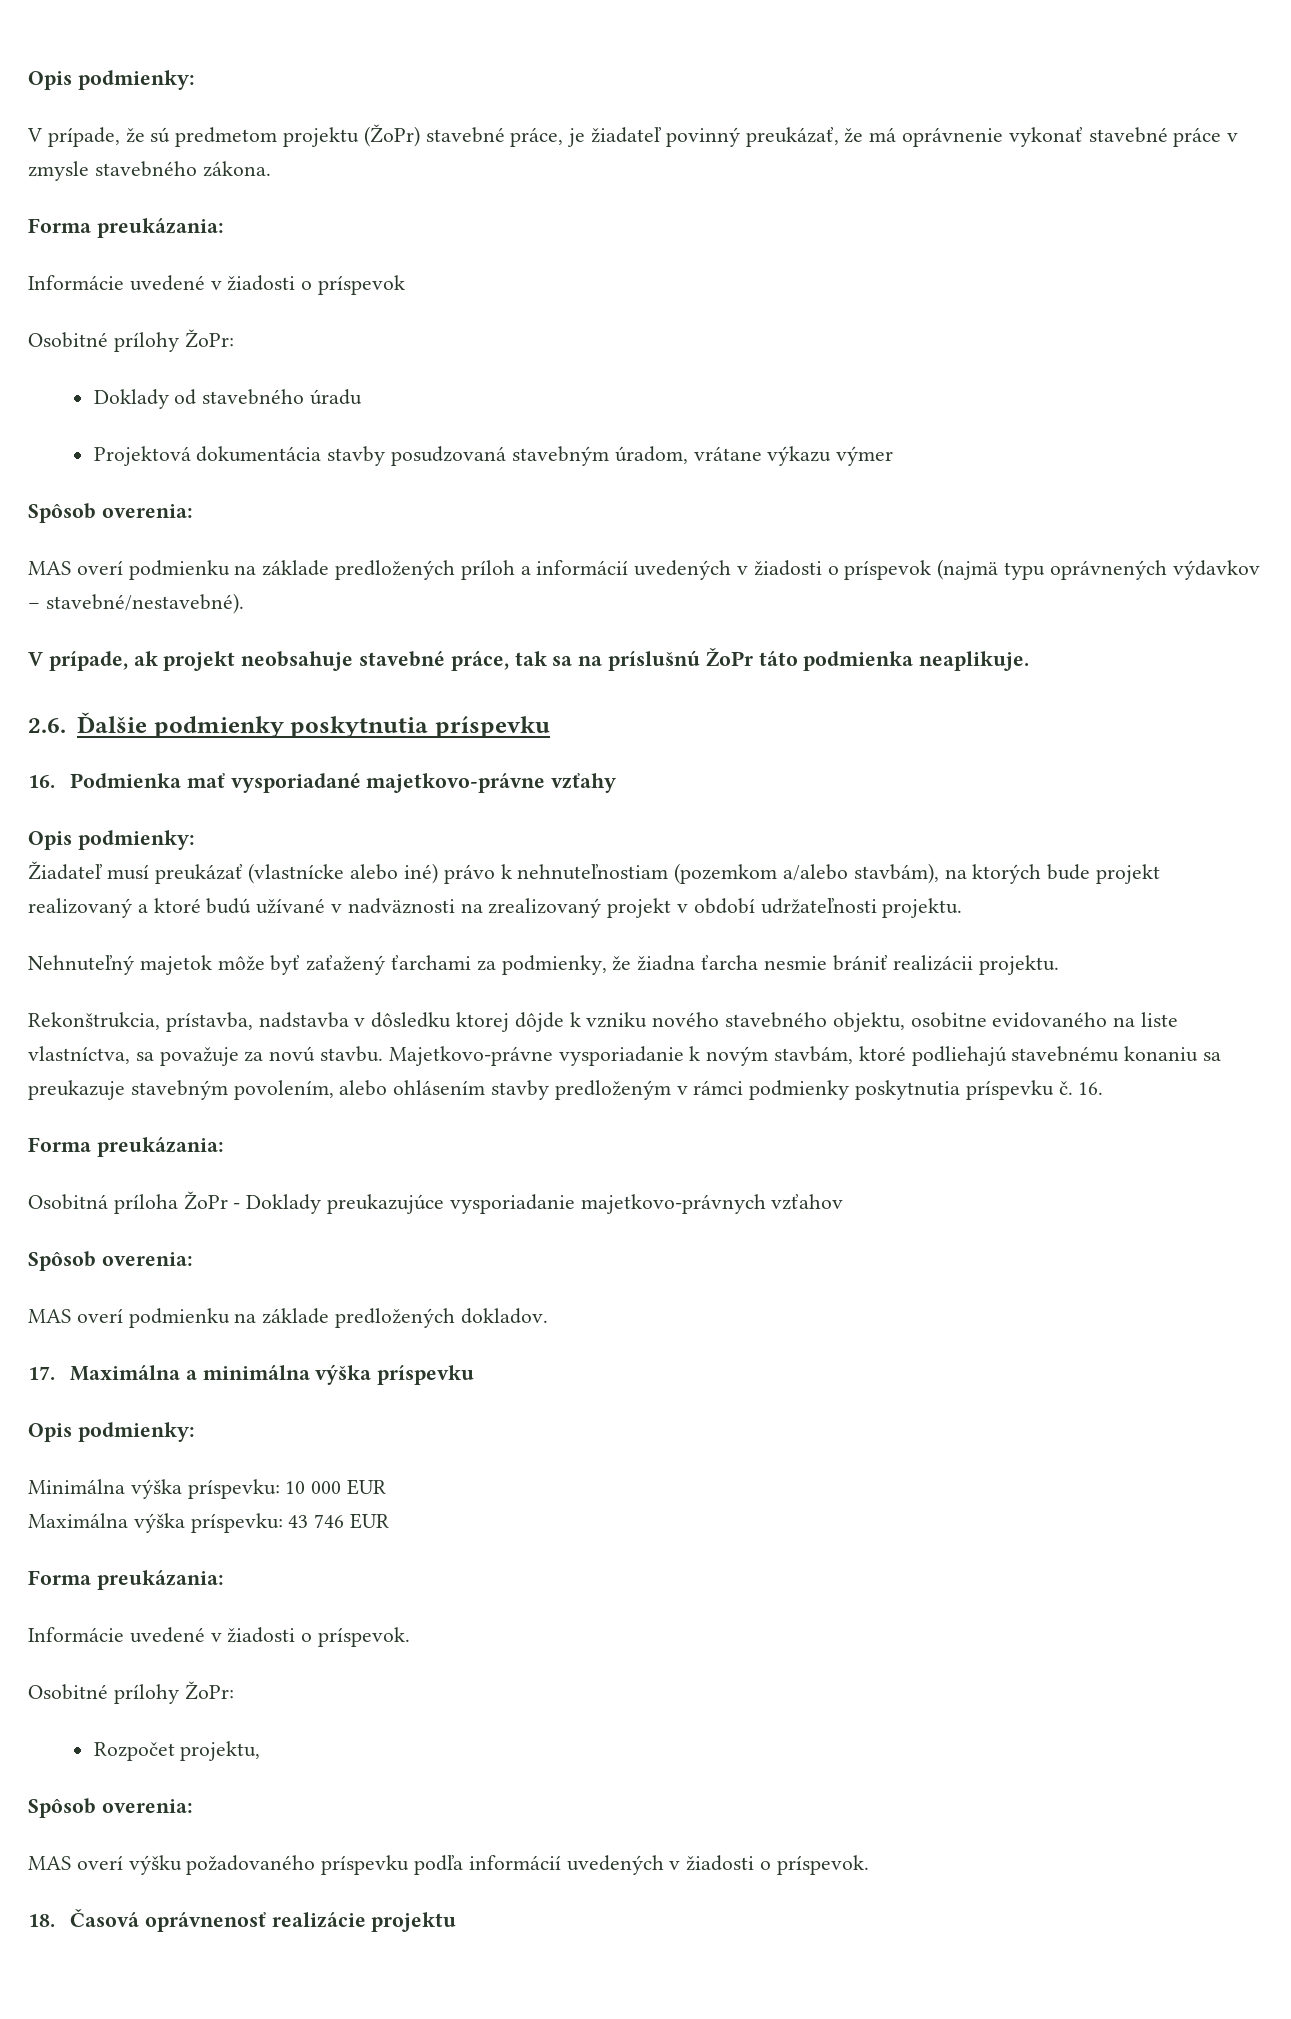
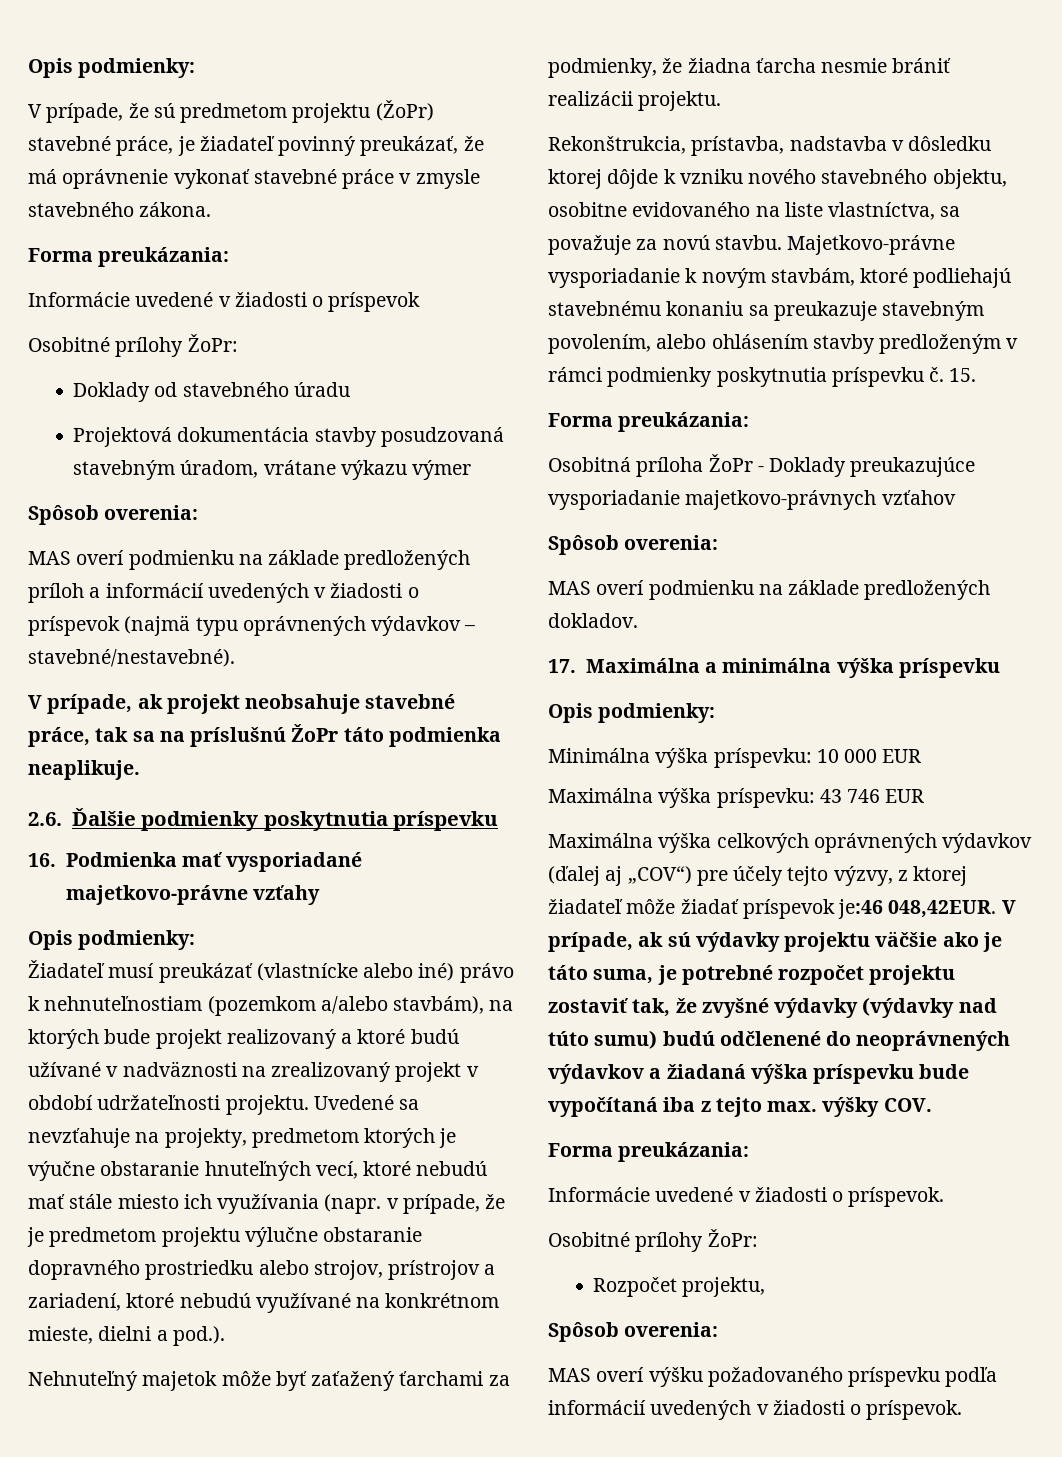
(963, 908) none -> [313,1095,420,1110] [28,1128,457,1148] [28,1161,488,1181] [28,1194,506,1214] [27,1227,423,1247] [28,1260,496,1280] [28,1293,500,1313] [28,1326,225,1346] Uvedené sa nevzťahuje na projekty, predmetom ktorých je výučne obstaranie hnuteľných vecí, ktoré nebudú mať stále miesto ich využívania (napr. v prípade, že je predmetom projektu výlučne obstaranie dopravného prostriedku alebo strojov, prístrojov a zariadení, ktoré nebudú využívané na konkrétnom mieste, dielni a pod.).
[1078,1082,1104,1095] 16. -> [949,368,977,382] 15.
(390, 1521) none -> [548,833,1033,853] [548,866,968,886] [548,899,1016,919] [548,931,1002,952] [548,965,956,985] [548,997,997,1018] [548,1030,1011,1051] [548,1064,970,1084] [548,1097,932,1117] // Maximálna výška celkových oprávnených výdavkov (ďalej aj „COV“) pre účely tejto výzvy, z ktorej žiadateľ môže žiadať príspevok je:46 048,42EUR. V prípade, ak sú výdavky projektu väčšie ako je táto suma, je potrebné rozpočet projektu zostaviť tak, že zvyšné výdavky (výdavky nad túto sumu) budú odčlenené do neoprávnených výdavkov a žiadaná výška príspevku bude vypočítaná iba z tejto max. výšky COV.
[28,1909,457,1932] // 18. Časová oprávnenosť realizácie projektu -> (963, 1410) none

